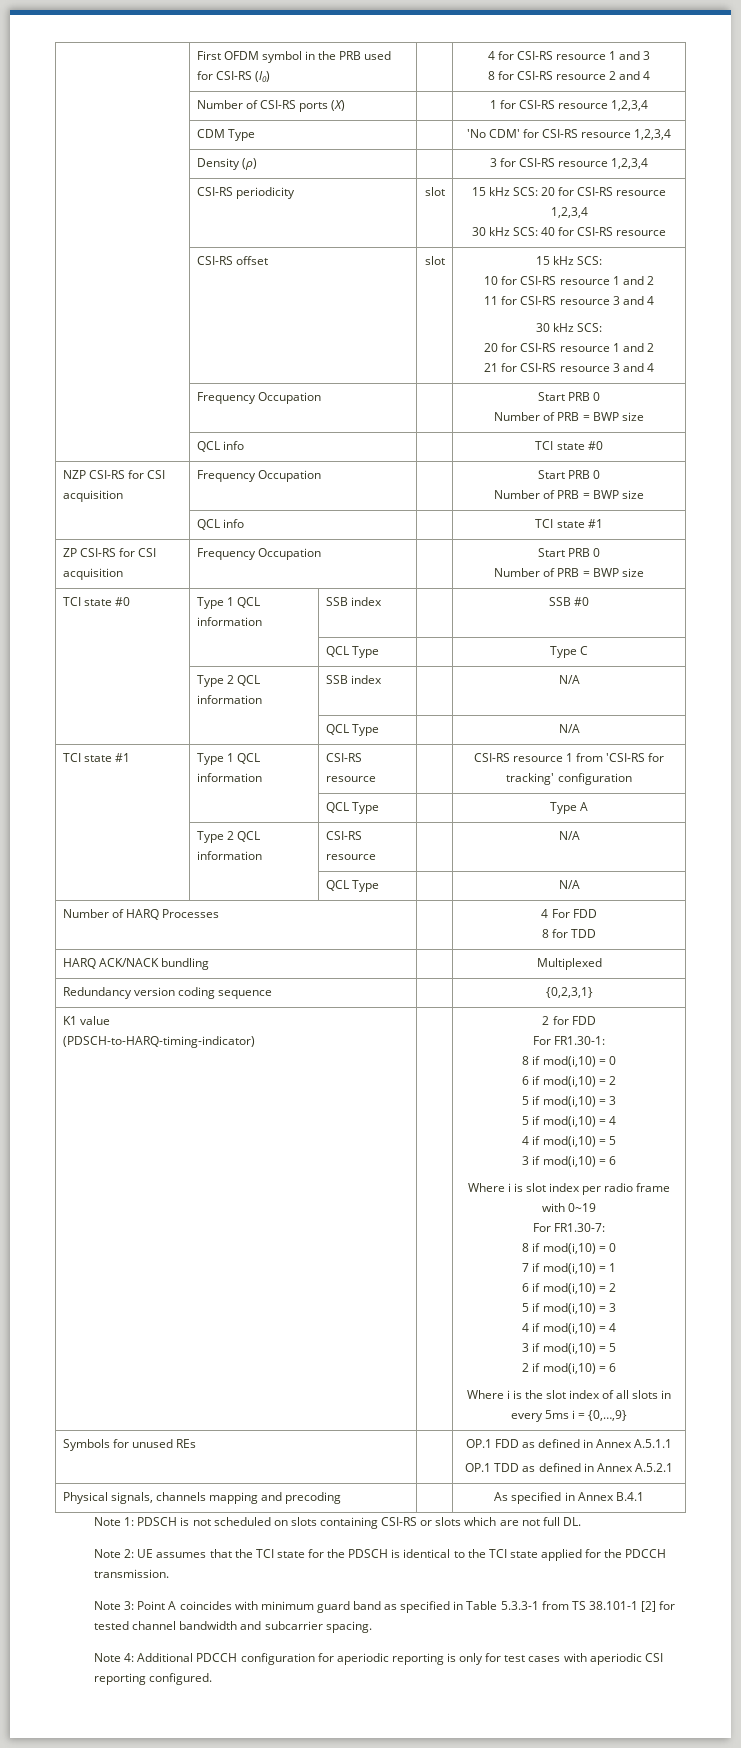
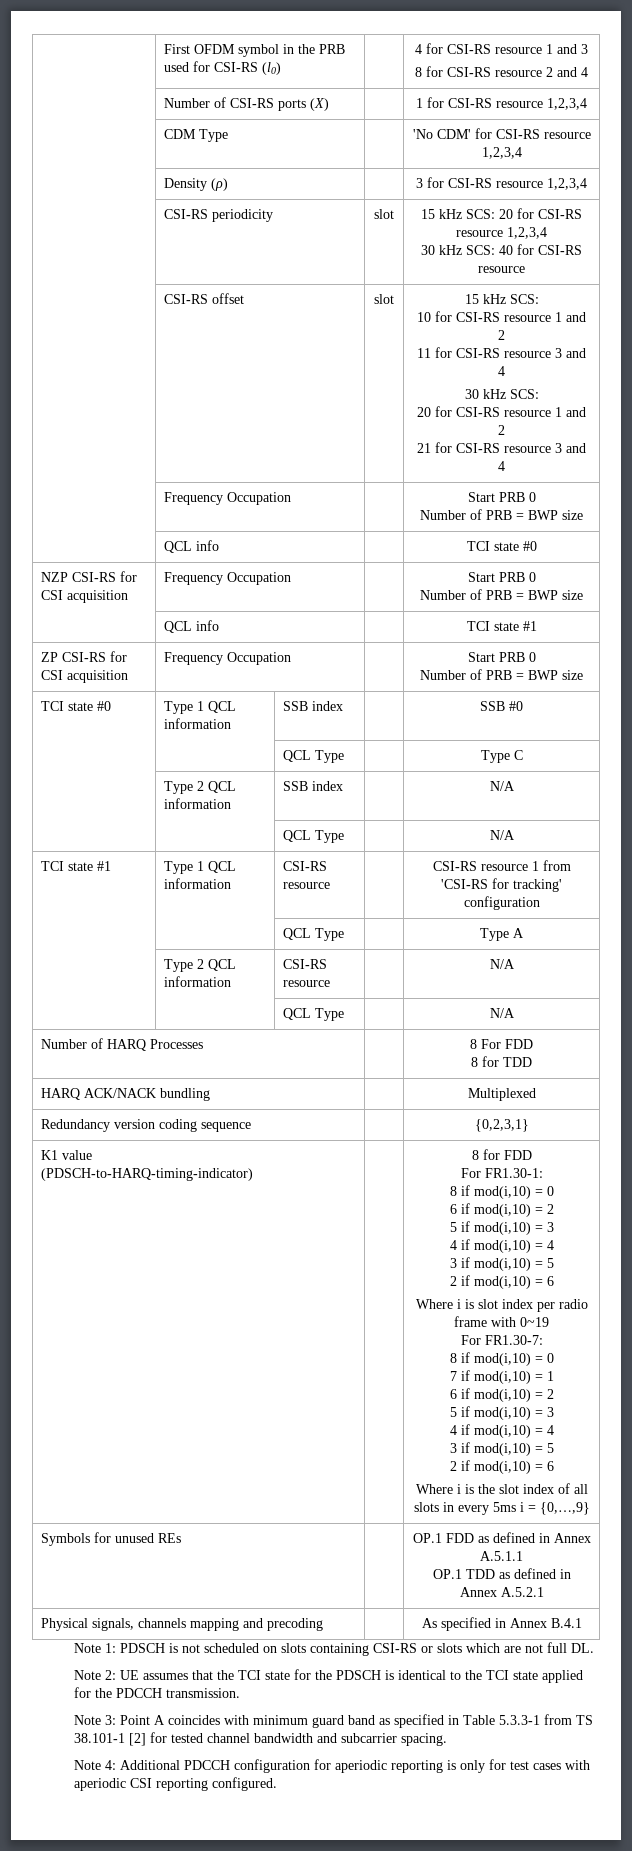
[541,909,549,918] 4 -> [470,1039,477,1049] 8
[542,1016,550,1025] 2 -> [471,1150,479,1160] 8
[522,1116,616,1127] [522,1136,616,1147] [522,1156,530,1165] 5 if mod(i,10) = 4 // 4 if mod(i,10) = 5 // 3 -> [449,1239,554,1253] [449,1257,554,1271] [449,1276,457,1286] 4 if mod(i,10) = 4 // 3 if mod(i,10) = 5 // 2

